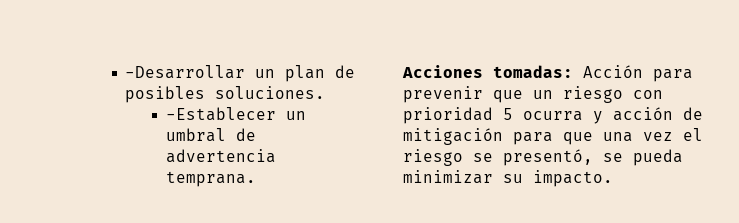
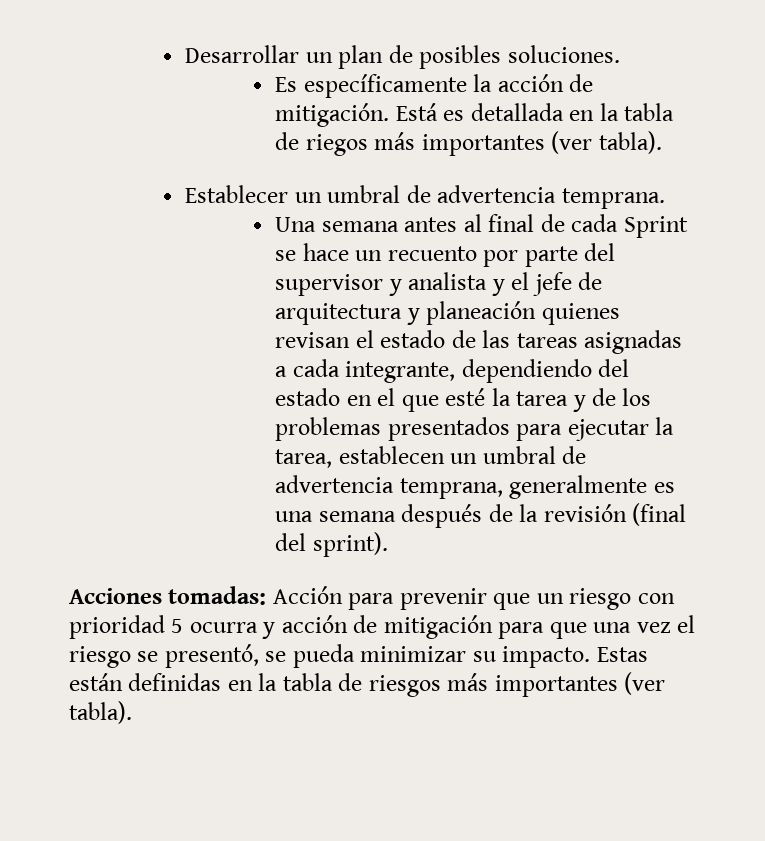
[125,65,246,79] -Desarrollar -> [185,45,300,63] Desarrollar
[166,107,277,121] -Establecer -> [275,74,594,98] [275,103,675,127] [275,131,662,156] [185,185,289,203] Es específicamente la acción de mitigación. Está es detallada en la tabla de riegos más importantes (ver tabla). // Establecer
(257, 179) none -> [275,214,688,238] [275,243,616,267] [275,272,603,296] [275,301,620,325] [275,330,683,354] [275,359,630,383] [275,388,652,412] [275,417,675,441] [275,446,587,468] [275,475,675,499] [275,503,687,528] [275,532,388,557] // Una semana antes al final de cada Sprint se hace un recuento por parte del supervisor y analista y el jefe de arquitectura y planeación quienes revisan el estado de las tareas asignadas a cada integrante, dependiendo del estado en el que esté la tarea y de los problemas presentados para ejecutar la tarea, establecen un umbral de advertencia temprana, generalmente es una semana después de la revisión (final del sprint).
(613, 178) none -> [596,647,648,662] [69,672,666,697] [69,701,132,724] Estas están definidas en la tabla de riesgos más importantes (ver tabla).

